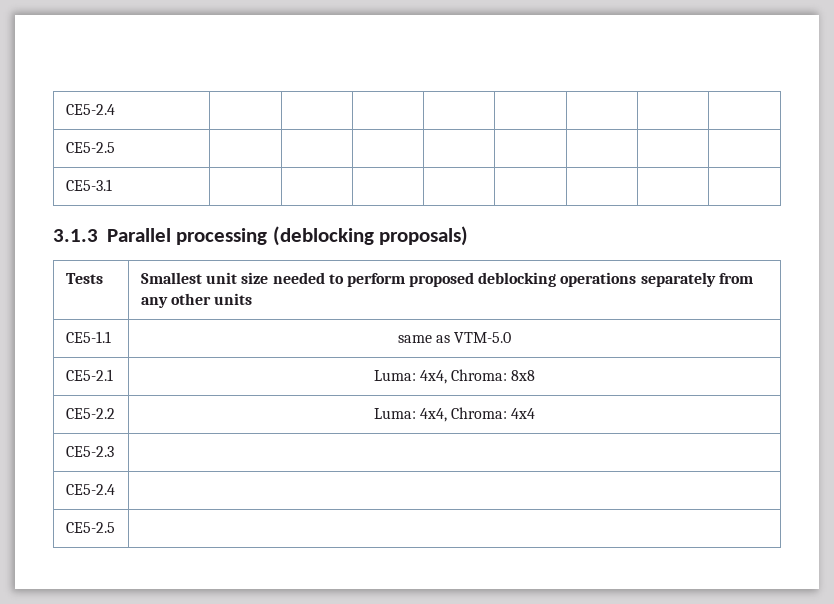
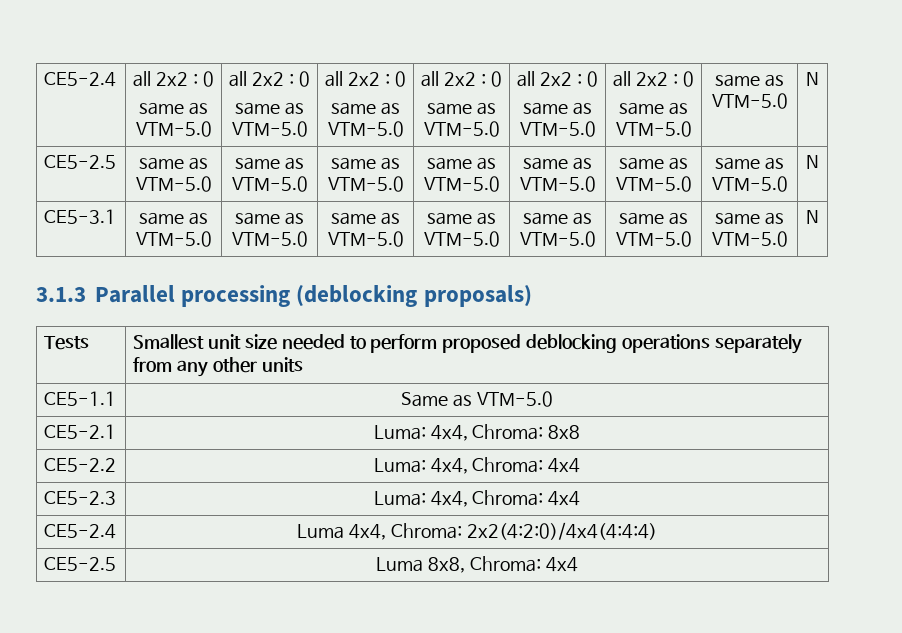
[65,104,115,115] [65,142,115,153] [65,179,112,191] CE5-2.4 | | | | | | | | // CE5-2.5 | | | | | | | | // CE5-3.1 | | | | | | | | -> [44,72,117,87] [133,71,214,87] [139,102,208,115] [135,121,212,137] [229,71,310,87] [235,102,304,115] [231,121,308,137] [325,71,406,87] [331,102,400,115] [327,121,404,137] [421,71,502,87] [427,102,496,115] [423,121,500,137] [517,71,598,87] [523,102,592,115] [519,121,596,137] [613,71,694,87] [619,102,688,115] [615,121,692,137] [715,74,784,87] [711,93,788,109] [806,72,819,86] [44,155,117,169] [139,157,208,170] [135,176,212,192] [235,157,304,170] [231,176,308,192] [331,157,400,170] [327,176,404,192] [427,157,496,170] [423,176,500,192] [523,157,592,170] [519,176,596,192] [619,157,688,170] [615,176,692,192] [715,157,784,170] [711,176,788,192] [806,155,819,169] [44,209,117,224] [139,212,208,225] [135,231,212,247] [235,212,304,225] [231,231,308,247] [331,212,400,225] [327,231,404,247] [427,212,496,225] [423,231,500,247] [523,212,592,225] [519,231,596,247] [619,212,688,225] [615,231,692,247] [715,212,784,225] [711,231,788,247] [806,210,819,224] CE5-2.4 | all 2x2 : 0 // same as VTM-5.0 | all 2x2 : 0 // same as VTM-5.0 | all 2x2 : 0 // same as VTM-5.0 | all 2x2 : 0 // same as VTM-5.0 | all 2x2 : 0 // same as VTM-5.0 | all 2x2 : 0 // same as VTM-5.0 | same as VTM-5.0 | N // CE5-2.5 | same as VTM-5.0 | same as VTM-5.0 | same as VTM-5.0 | same as VTM-5.0 | same as VTM-5.0 | same as VTM-5.0 | same as VTM-5.0 | N // CE5-3.1 | same as VTM-5.0 | same as VTM-5.0 | same as VTM-5.0 | same as VTM-5.0 | same as VTM-5.0 | same as VTM-5.0 | same as VTM-5.0 | N
[397,335,432,343] same -> [401,392,449,407] Same
[65,484,115,495] [65,522,115,533] // CE5-2.4 | // CE5-2.5 | -> [373,490,581,507] [44,524,117,539] [297,522,657,540] [44,557,117,571] [376,556,578,573] Luma: 4x4, Chroma: 4x4 // CE5-2.4 | Luma 4x4, Chroma: 2x2(4:2:0)/4x4(4:4:4) // CE5-2.5 | Luma 8x8, Chroma: 4x4

